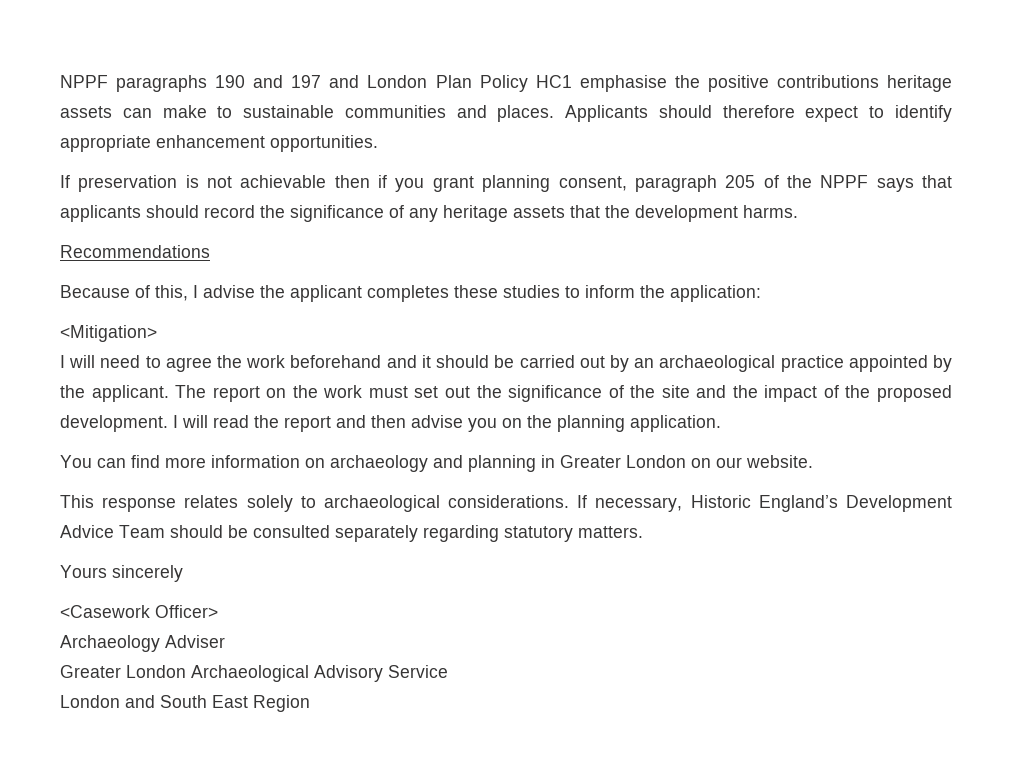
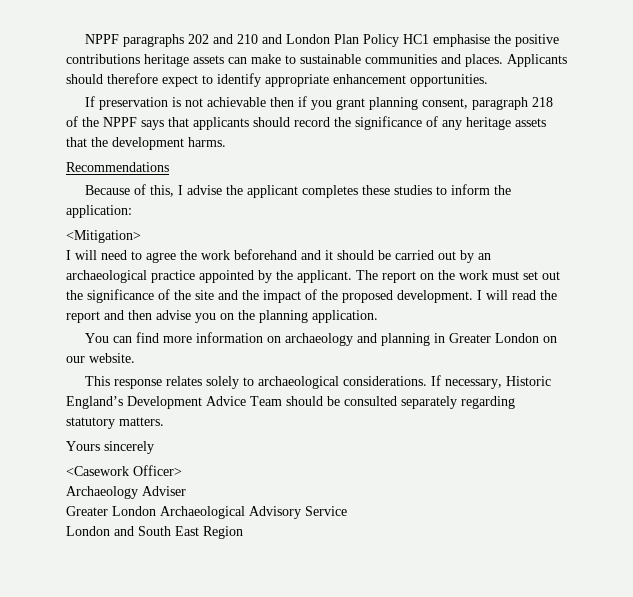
[215,75,322,88] 190 and 197 -> [188,34,259,44] 202 and 210
[725,175,756,188] 205 -> [532,97,554,107] 218

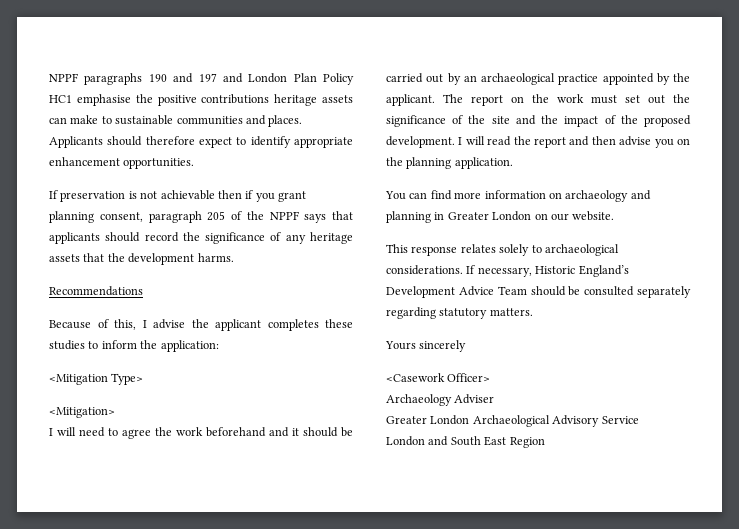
[188,34,259,44] 202 and 210 -> [148,73,217,83] 190 and 197
[532,97,554,107] 218 -> [207,211,226,221] 205
(132, 211) none -> [49,373,144,385] // <Mitigation Type>

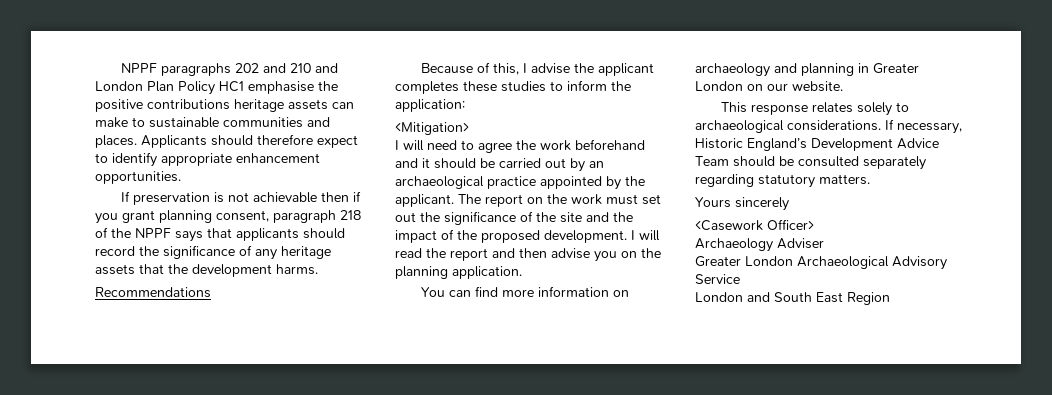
[148,73,217,83] 190 and 197 -> [234,63,311,73] 202 and 210
[207,211,226,221] 205 -> [340,210,361,220] 218
[49,373,144,385] // <Mitigation Type> -> (465, 105) none

